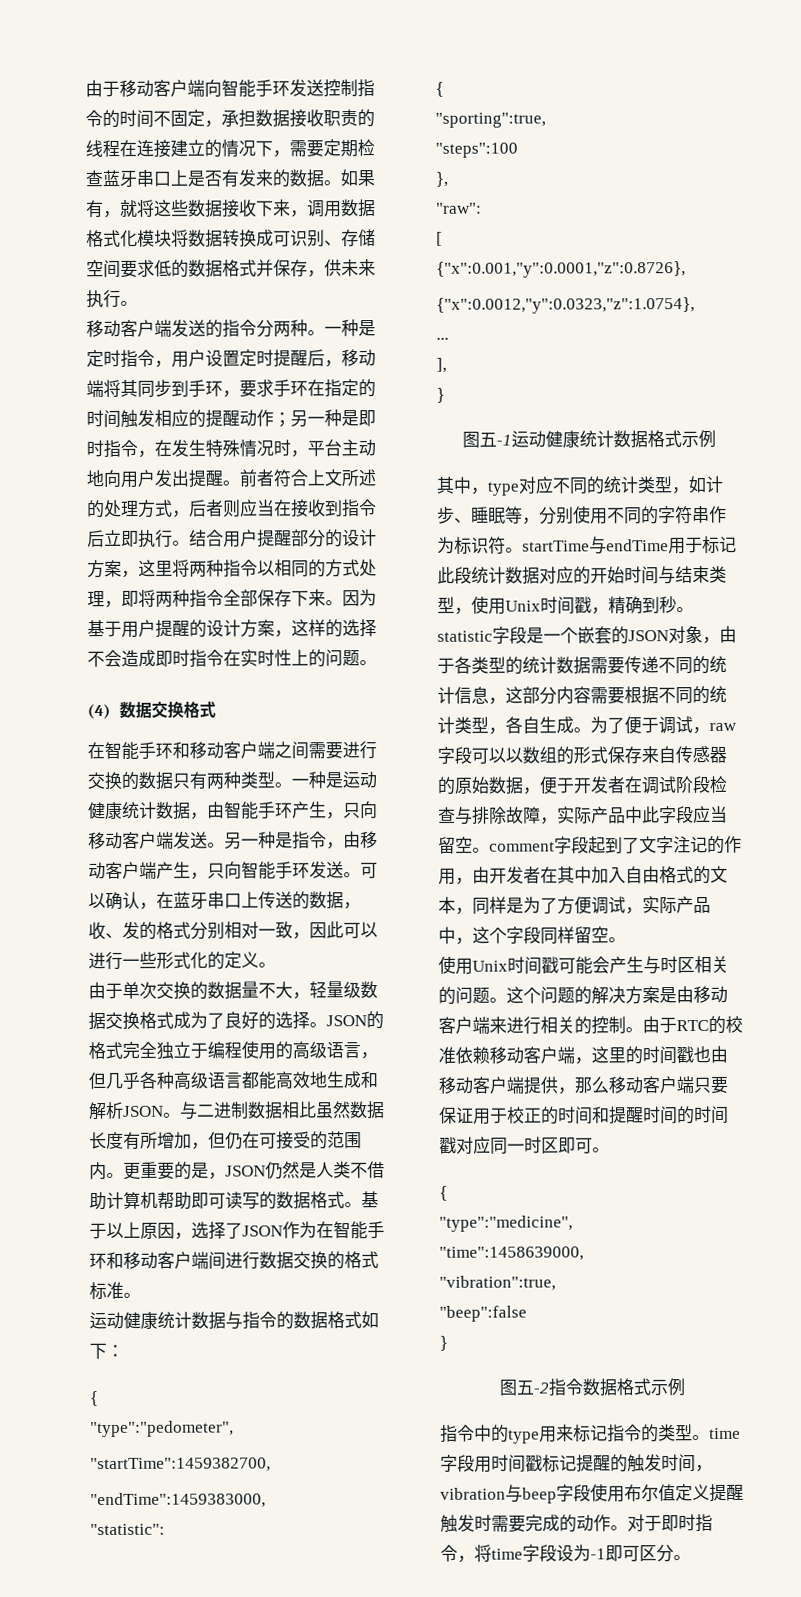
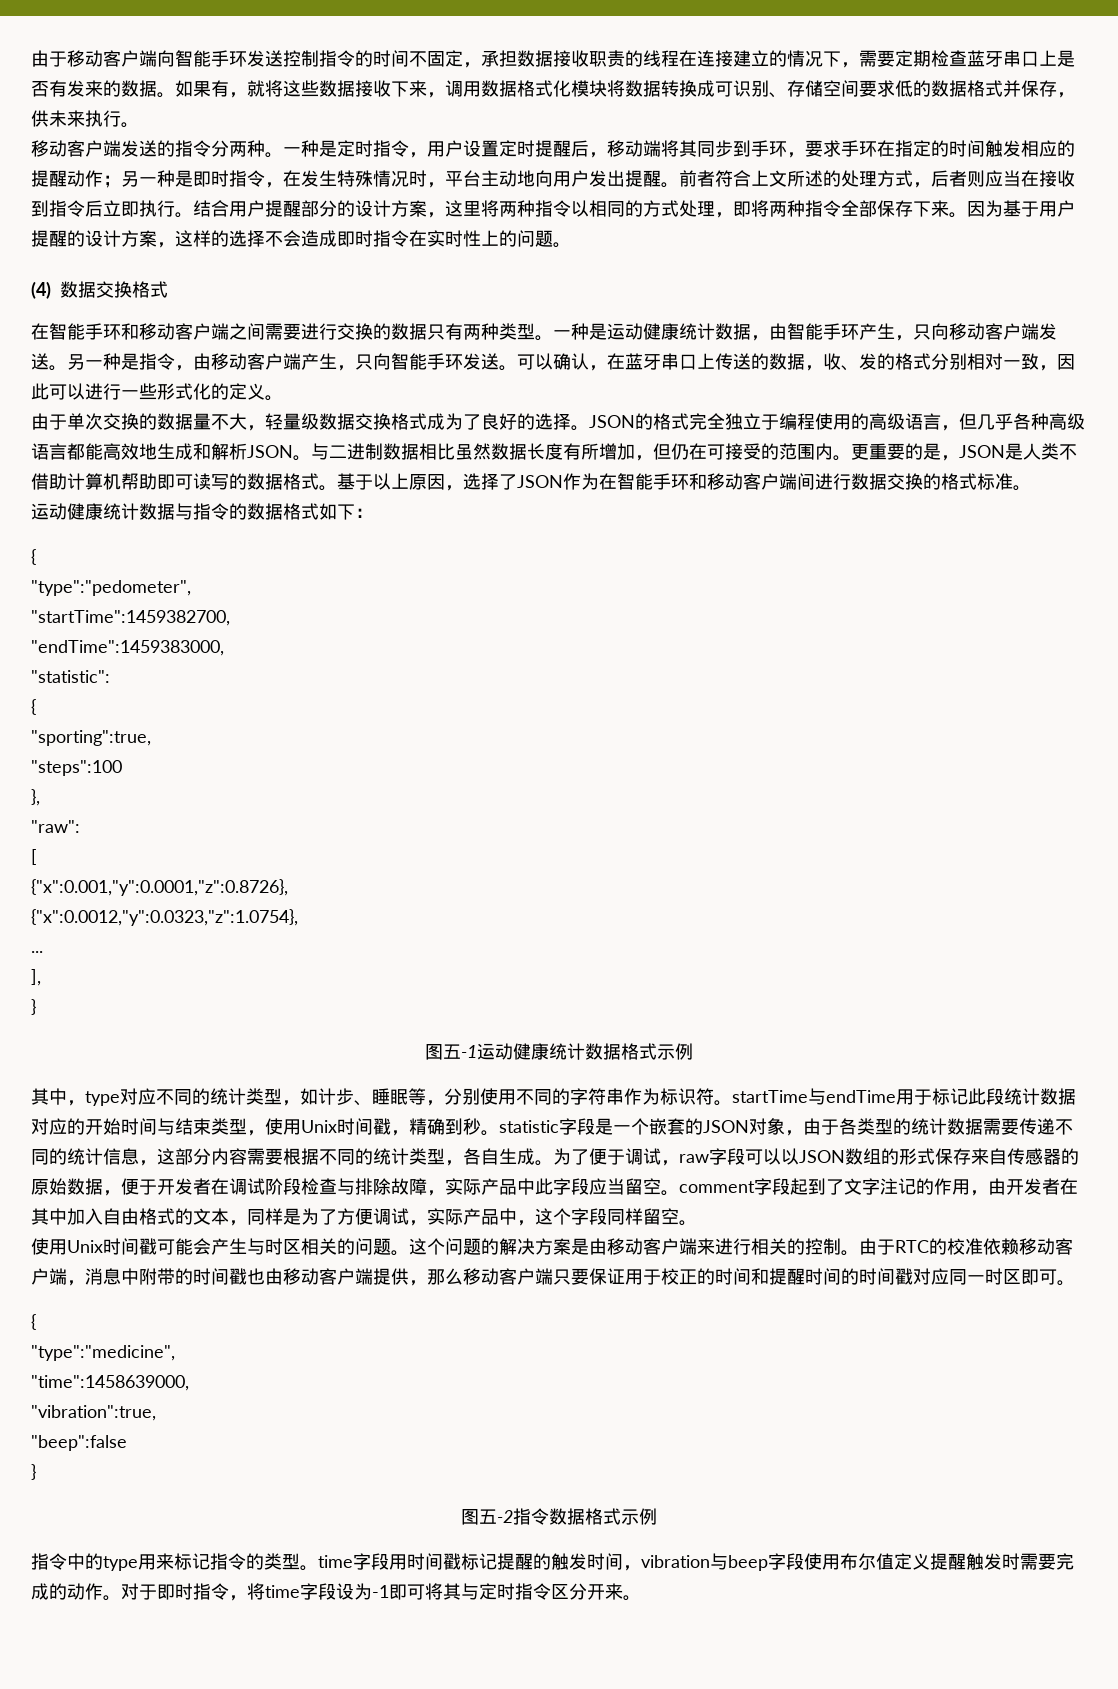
[265,1161,300,1180] 仍然 -> (1005, 451) none
(523, 755) none -> [799,1150,845,1163] JSON
[591,1046,626,1064] 这里 -> [85,1268,175,1285] 消息中附带
[639,1544,674,1563] 区分 -> [425,1583,623,1600] 将其与定时指令区分开来

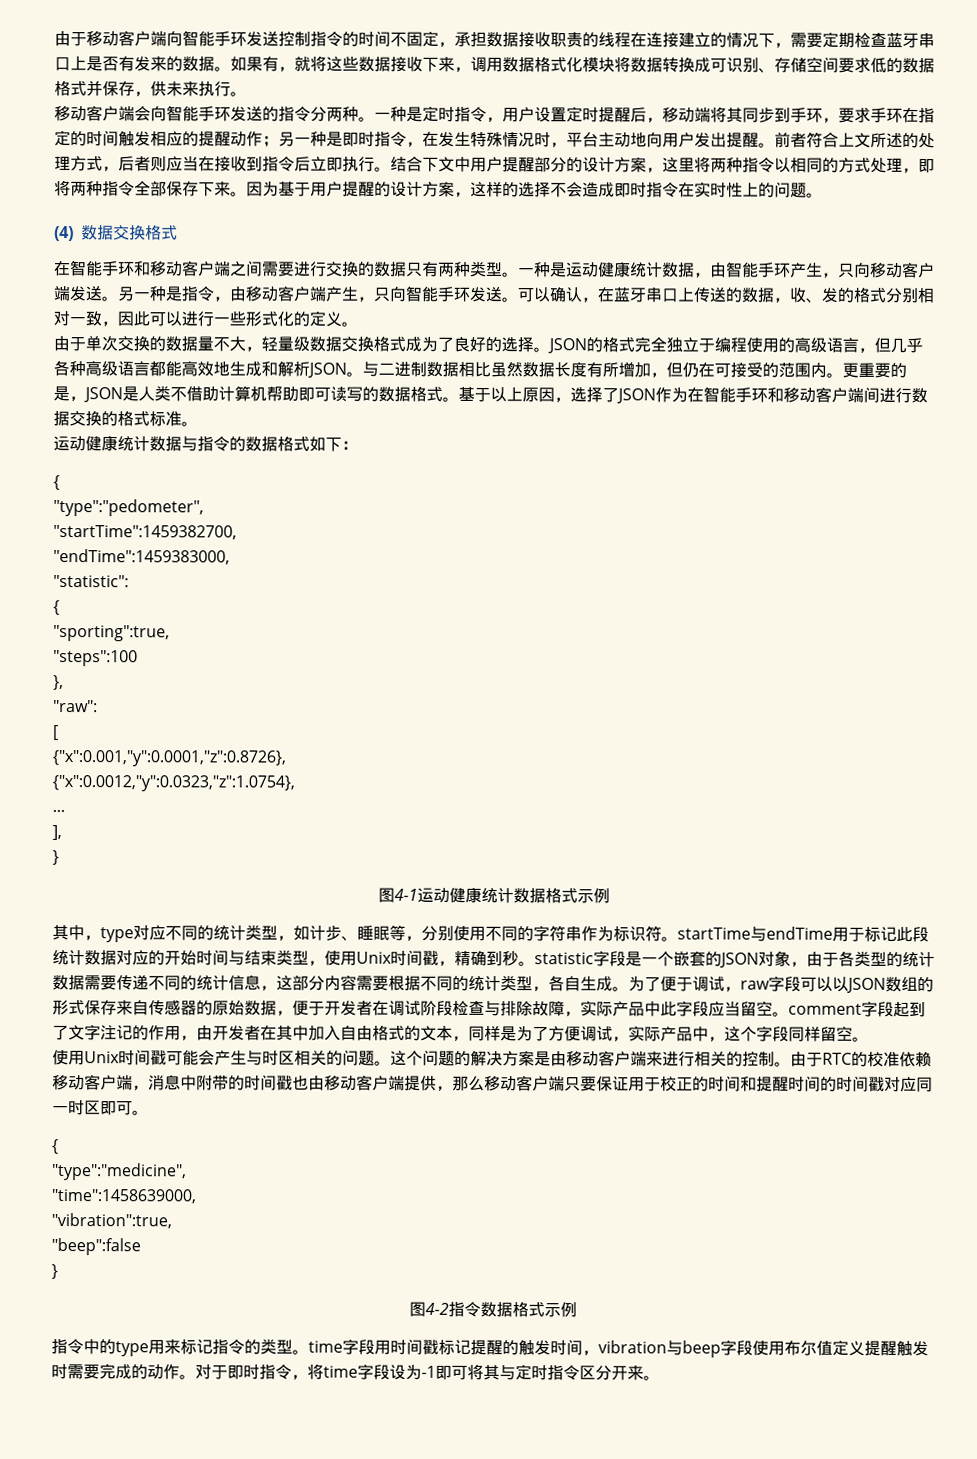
(121, 148) none -> [134,105,231,122] 会向智能手环
(229, 208) none -> [422,156,471,172] 下文中
[443,1044,477,1059] 五-1 -> [393,888,418,901] 4-1
[479,1509,513,1524] 五-2 -> [424,1302,449,1315] 4-2

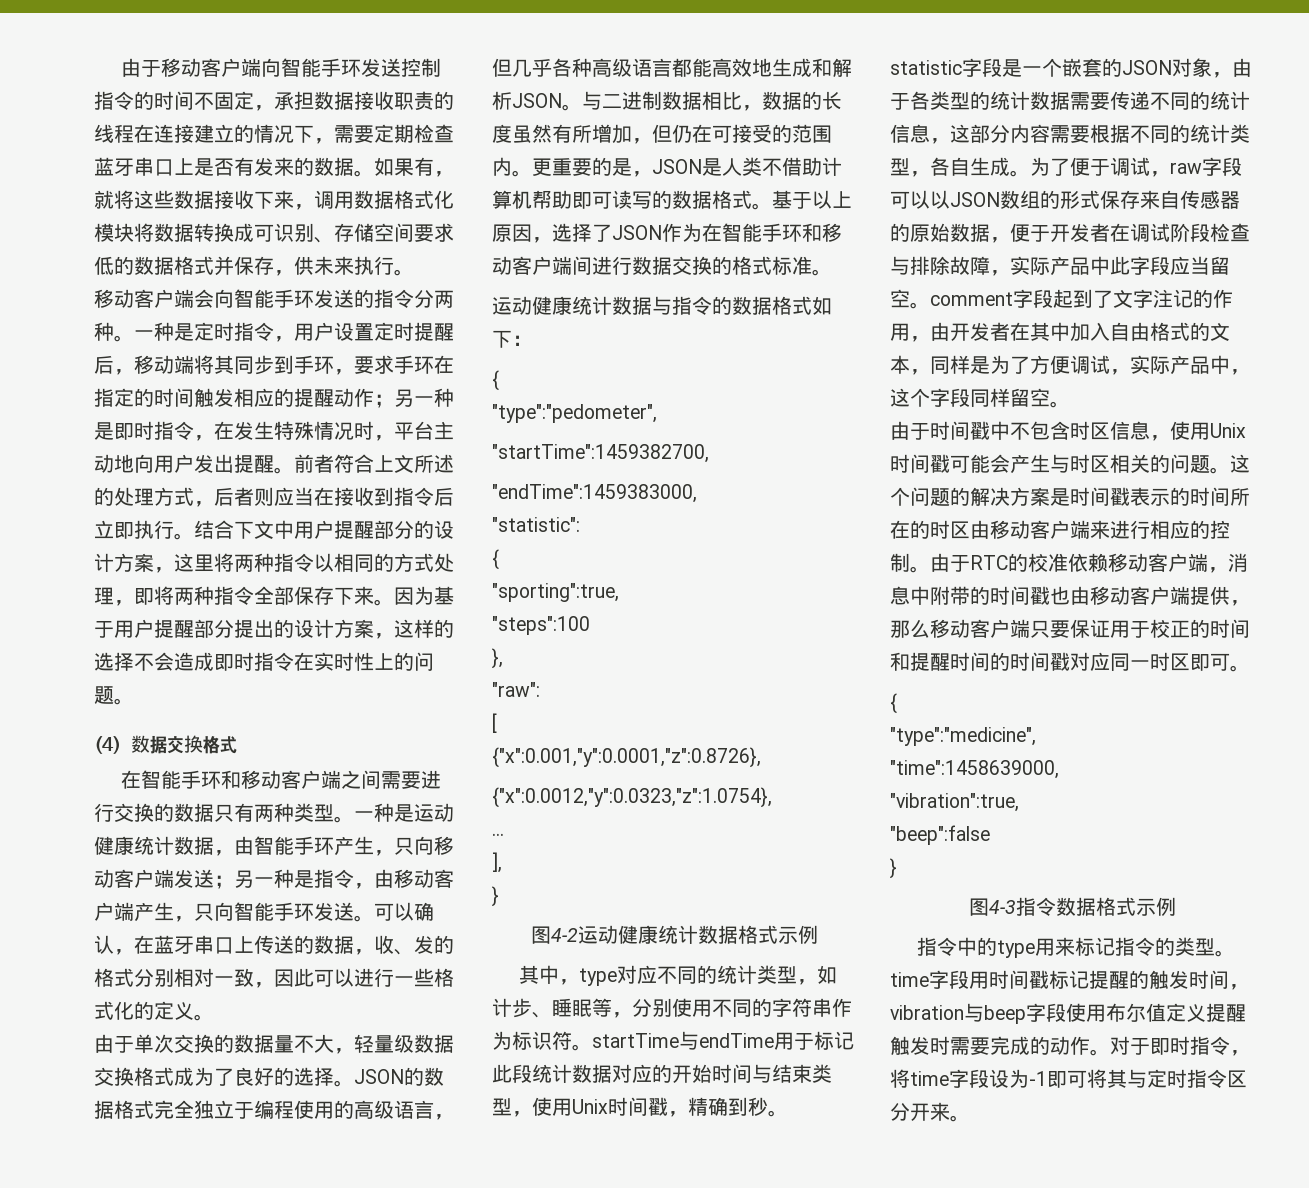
(375, 189) none -> [194,619,274,638] 部分提出
[101,296,118,302] 。 -> [214,875,234,889] ；
[245,311,262,327] 形 -> [434,968,454,987] 格
(603, 345) none -> [424,1067,444,1086] [94,1100,114,1119] 数据
[490,362,587,378] 虽然数据长度 -> [742,91,842,111] [492,124,552,143] ，数据的长度虽然
[393,888,418,901] 4-1 -> [550,928,578,942] 4-2
(869, 1039) none -> [890,421,1170,441] 由于时间戳中不包含时区信息，
(551, 1059) none -> [1070,487,1250,506] [890,520,970,539] 时间戳表示的时间所在的时区
[710,1051,727,1067] 关 -> [1170,520,1190,539] 应
[424,1302,449,1315] 4-2 -> [988,900,1016,914] 4-3

